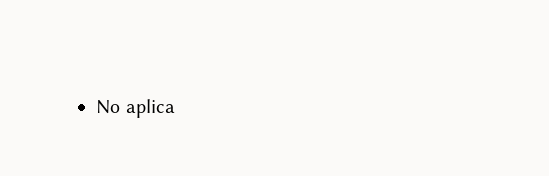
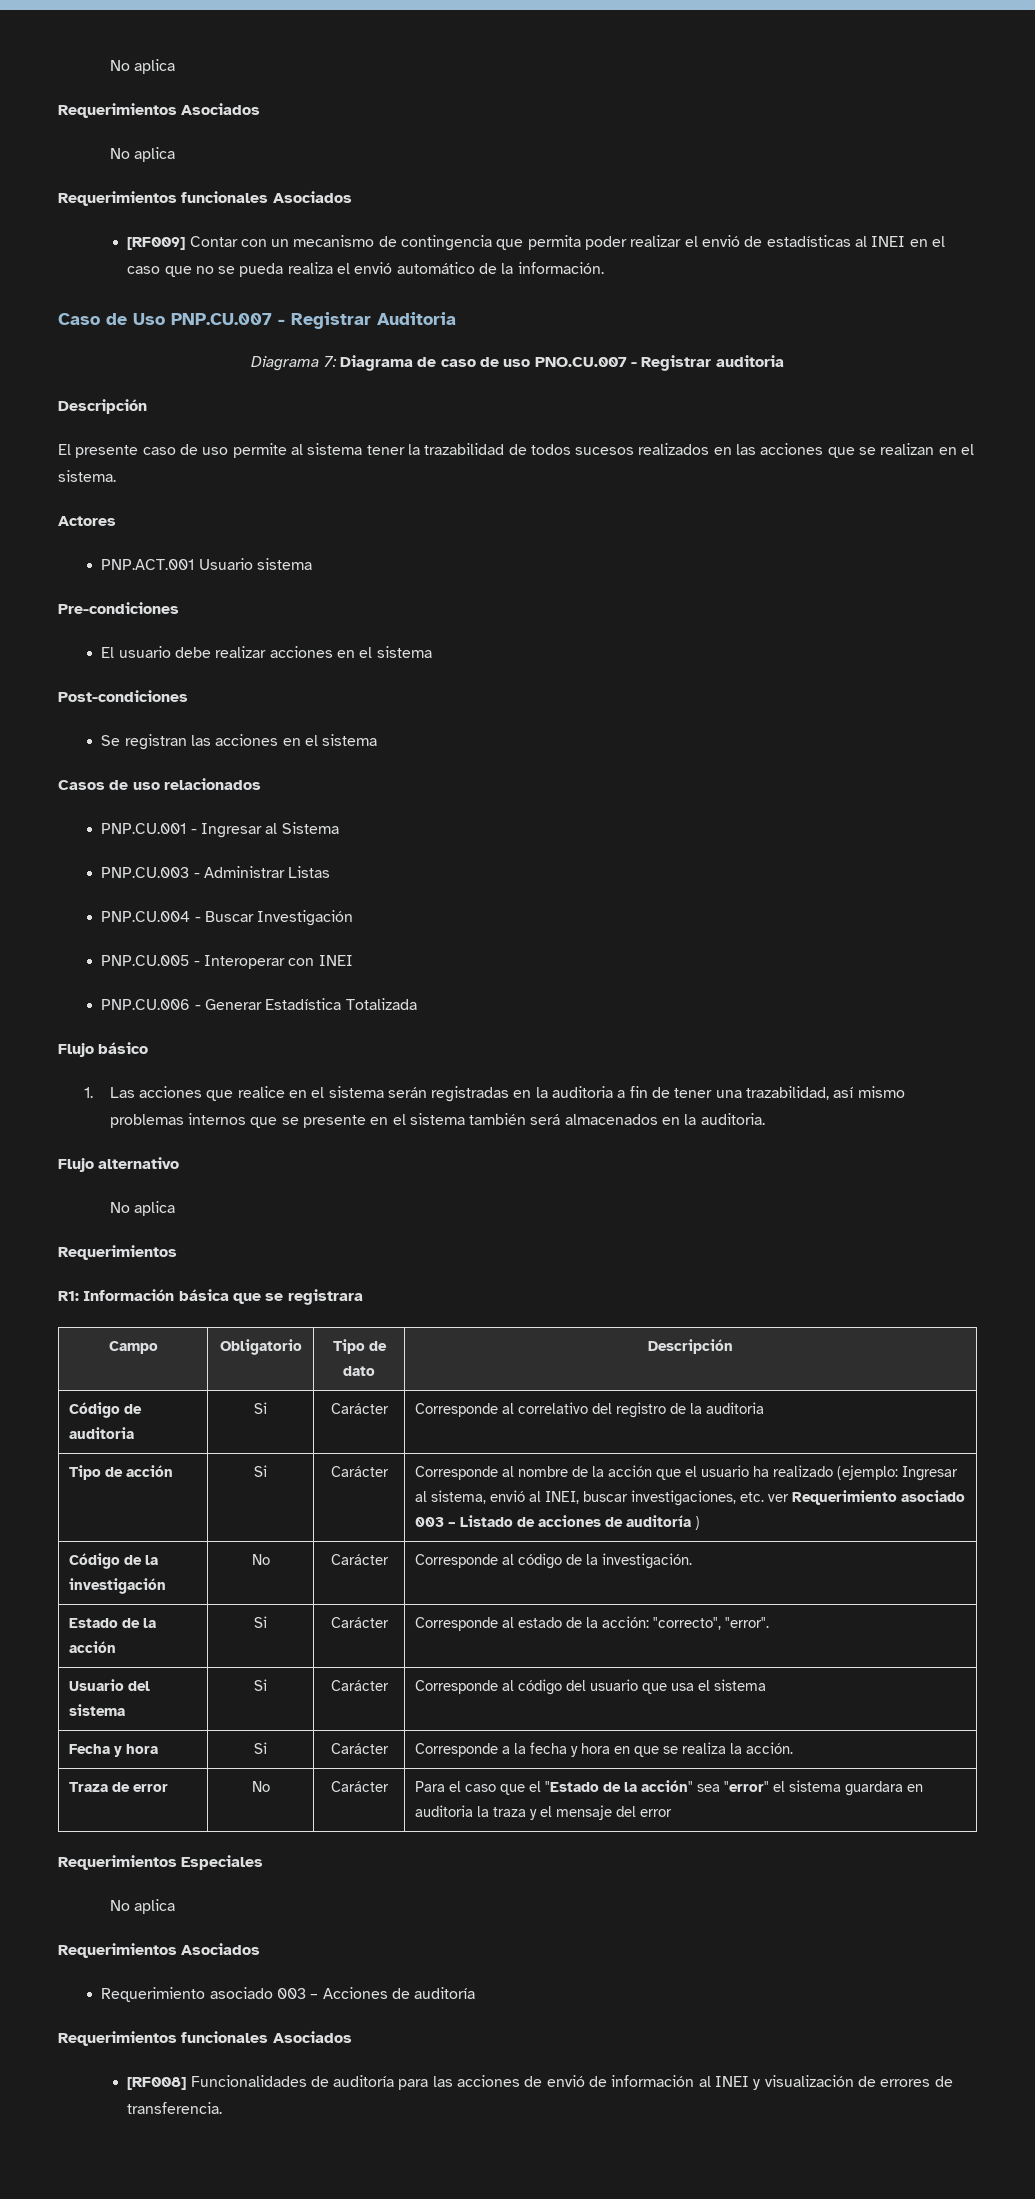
[96,99,175,118] No aplica -> [109,59,175,74] [58,103,261,118] [109,147,175,162] [58,191,352,206] [127,235,945,251] [127,262,604,277] [58,312,456,329] [251,355,784,371] [58,399,147,414] [58,443,975,458] [58,470,116,482] [58,516,116,526] [101,558,313,570] [58,602,179,614] [101,646,432,658] [58,690,188,702] [101,734,378,750] [58,778,261,790] [101,822,339,838] [101,866,331,878] [101,910,354,926] [101,955,353,969] [101,998,417,1010] [58,1042,149,1057] [83,1086,905,1102] [109,1113,765,1128] [58,1157,180,1172] [109,1201,175,1216] [58,1245,177,1260] [58,1289,363,1305] [108,1341,158,1354] [219,1339,302,1355] [332,1339,387,1354] [343,1366,375,1376] [648,1339,733,1354] [69,1402,143,1418] [69,1427,135,1439] [254,1402,267,1414] [330,1403,389,1414] [415,1402,765,1418] [69,1465,174,1480] [254,1465,267,1477] [330,1466,389,1477] [415,1465,959,1481] [415,1490,966,1506] [415,1515,701,1530] [69,1553,159,1569] [69,1578,167,1594] [251,1554,270,1565] [330,1554,389,1565] [415,1553,693,1569] [69,1618,157,1628] [69,1641,117,1653] [254,1616,267,1628] [330,1617,389,1628] [415,1616,770,1631] [69,1679,151,1691] [69,1704,126,1716] [254,1679,267,1691] [330,1680,389,1691] [415,1679,767,1695] [69,1744,159,1757] [254,1742,267,1754] [330,1743,389,1754] [415,1742,794,1757] [69,1782,169,1792] [251,1781,270,1792] [330,1781,389,1792] [415,1780,924,1796] [415,1805,673,1820] [58,1855,264,1870] [109,1899,175,1914] [58,1943,261,1958] [101,1987,476,2002] [58,2031,352,2046] [127,2075,953,2090] [127,2102,223,2114] No aplica // Requerimientos Asociados // No aplica // Requerimientos funcionales Asociados // [RF009] Contar con un mecanismo de contingencia que permita poder realizar el envió de estadísticas al INEI en el caso que no se pueda realiza el envió automático de la información. // Caso de Uso PNP.CU.007 - Registrar Auditoria // Diagrama 7: Diagrama de caso de uso PNO.CU.007 - Registrar auditoria // Descripción // El presente caso de uso permite al sistema tener la trazabilidad de todos sucesos realizados en las acciones que se realizan en el sistema. // Actores // PNP.ACT.001 Usuario sistema // Pre-condiciones // El usuario debe realizar acciones en el sistema // Post-condiciones // Se registran las acciones en el sistema // Casos de uso relacionados // PNP.CU.001 - Ingresar al Sistema // PNP.CU.003 - Administrar Listas // PNP.CU.004 - Buscar Investigación // PNP.CU.005 - Interoperar con INEI // PNP.CU.006 - Generar Estadística Totalizada // Flujo básico // 1. Las acciones que realice en el sistema serán registradas en la auditoria a fin de tener una trazabilidad, así mismo problemas internos que se presente en el sistema también será almacenados en la auditoria. // Flujo alternativo // No aplica // Requerimientos // R1: Información básica que se registrara // Campo | Obligatorio | Tipo de dato | Descripción // Código de auditoria | Si | Carácter | Corresponde al correlativo del registro de la auditoria // Tipo de acción | Si | Carácter | Corresponde al nombre de la acción que el usuario ha realizado (ejemplo: Ingresar al sistema, envió al INEI, buscar investigaciones, etc. ver Requerimiento asociado 003 – Listado de acciones de auditoría ) // Código de la investigación | No | Carácter | Corresponde al código de la investigación. // Estado de la acción | Si | Carácter | Corresponde al estado de la acción: "correcto", "error". // Usuario del sistema | Si | Carácter | Corresponde al código del usuario que usa el sistema // Fecha y hora | Si | Carácter | Corresponde a la fecha y hora en que se realiza la acción. // Traza de error | No | Carácter | Para el caso que el "Estado de la acción" sea "error" el sistema guardara en auditoria la traza y el mensaje del error // Requerimientos Especiales // No aplica // Requerimientos Asociados // Requerimiento asociado 003 – Acciones de auditoría // Requerimientos funcionales Asociados // [RF008] Funcionalidades de auditoría para las acciones de envió de información al INEI y visualización de errores de transferencia.

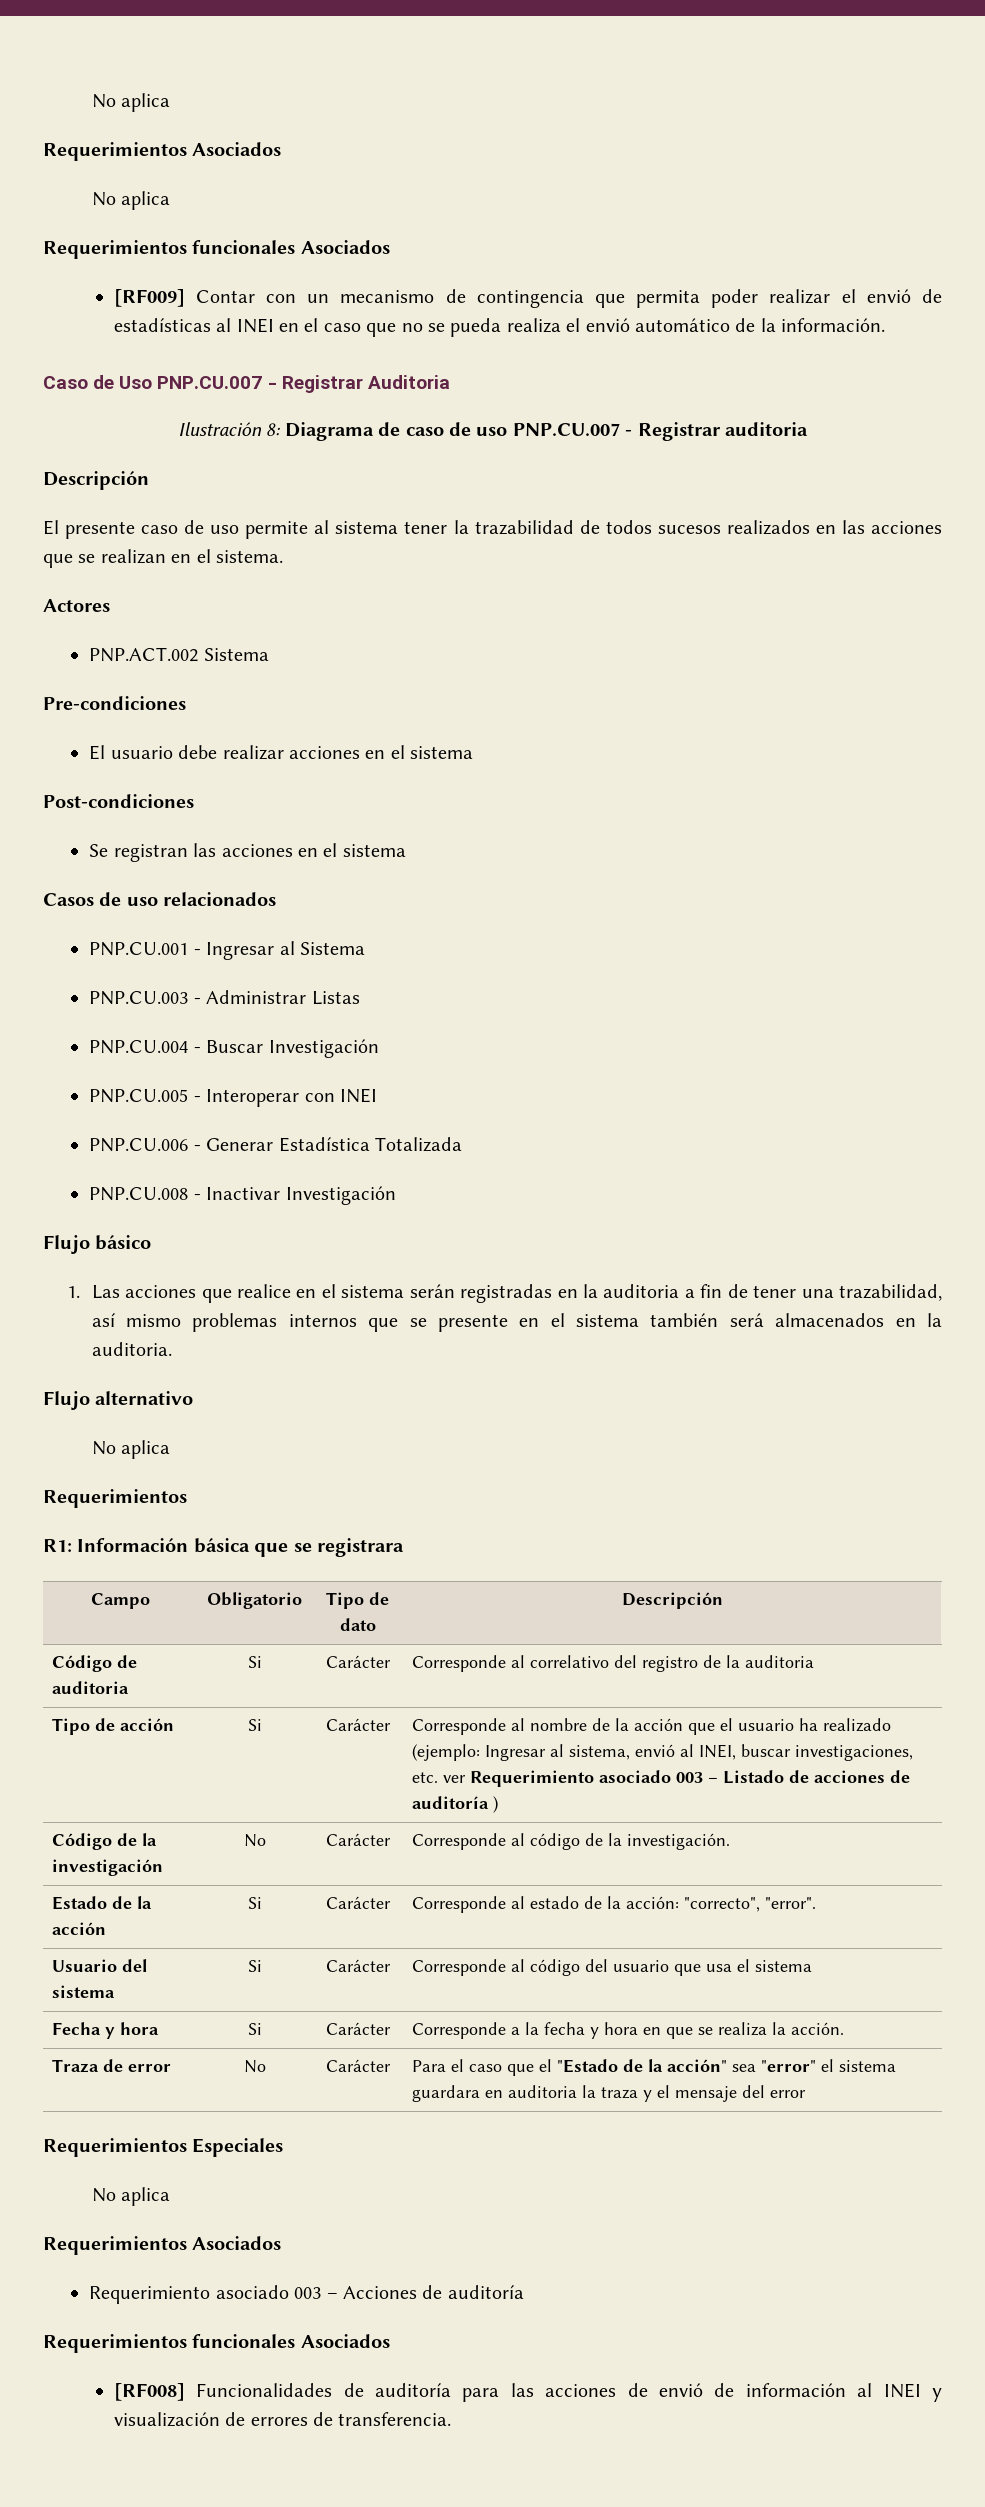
[251,356,337,371] Diagrama 7: -> [178,422,281,436] Ilustración 8:
[534,357,627,367] PNO.CU.007 -> [512,423,620,436] PNP.CU.007
[101,558,313,570] PNP.ACT.001 Usuario sistema -> [89,647,269,662] PNP.ACT.002 Sistema
(417, 1004) none -> [89,1186,396,1205] // PNP.CU.008 - Inactivar Investigación

